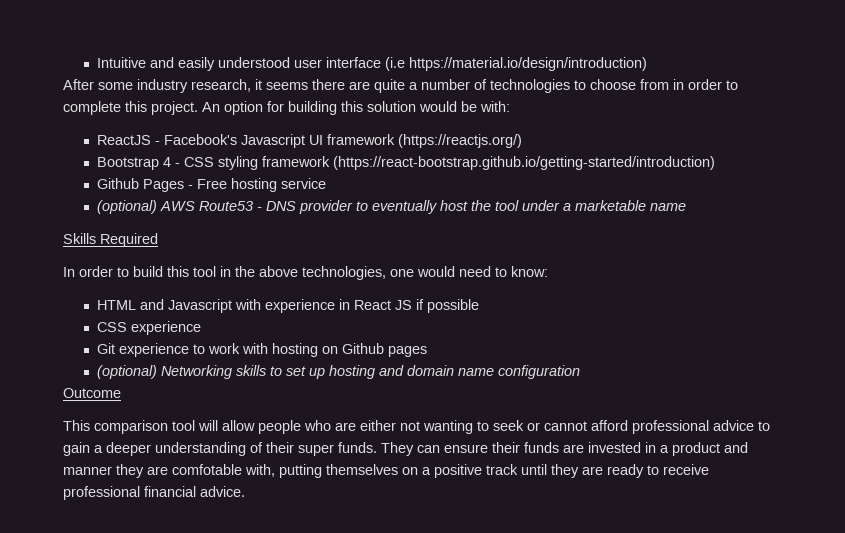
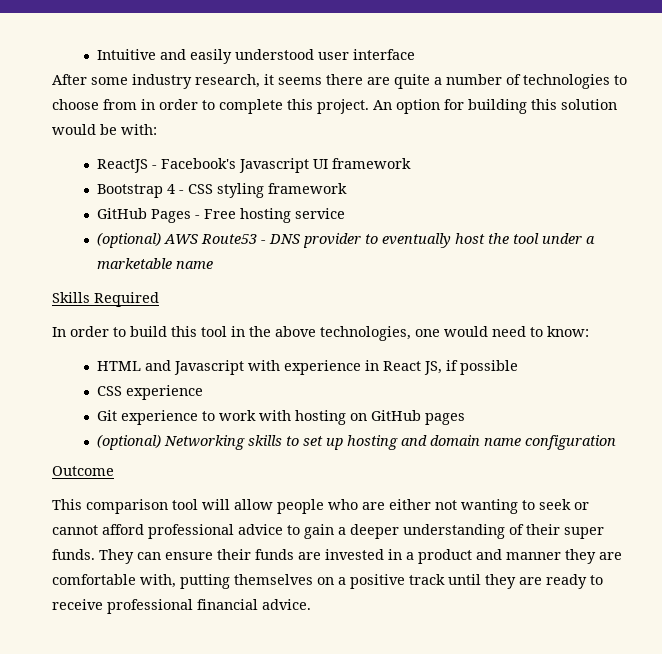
[384,57,647,71] (i.e https://material.io/design/introduction) -> (415, 54) none
[397,134,522,148] (https://reactjs.org/) -> (411, 163) none
[332,156,715,170] [96,178,139,189] (https://react-bootstrap.github.io/getting-started/introduction) // Github -> [96,208,147,219] // GitHub
[394,300,412,310] JS -> [423,361,442,375] JS,
[341,343,384,354] Github -> [370,410,421,421] GitHub
[172,464,242,475] comfotable -> [52,574,136,585] comfortable

